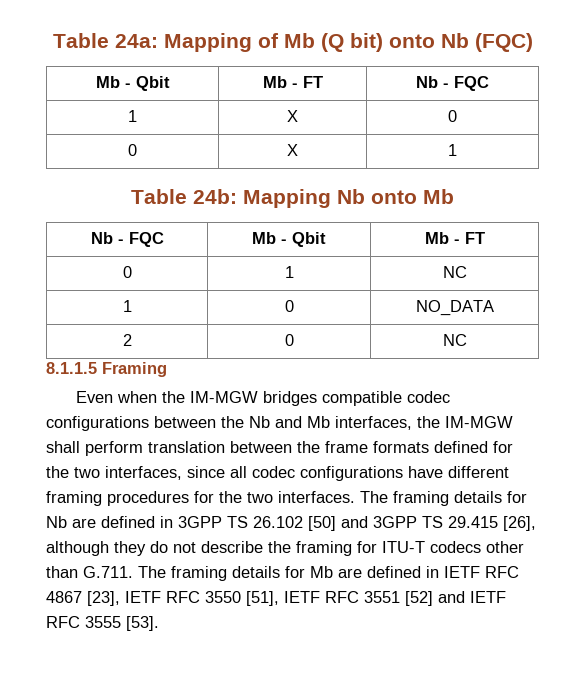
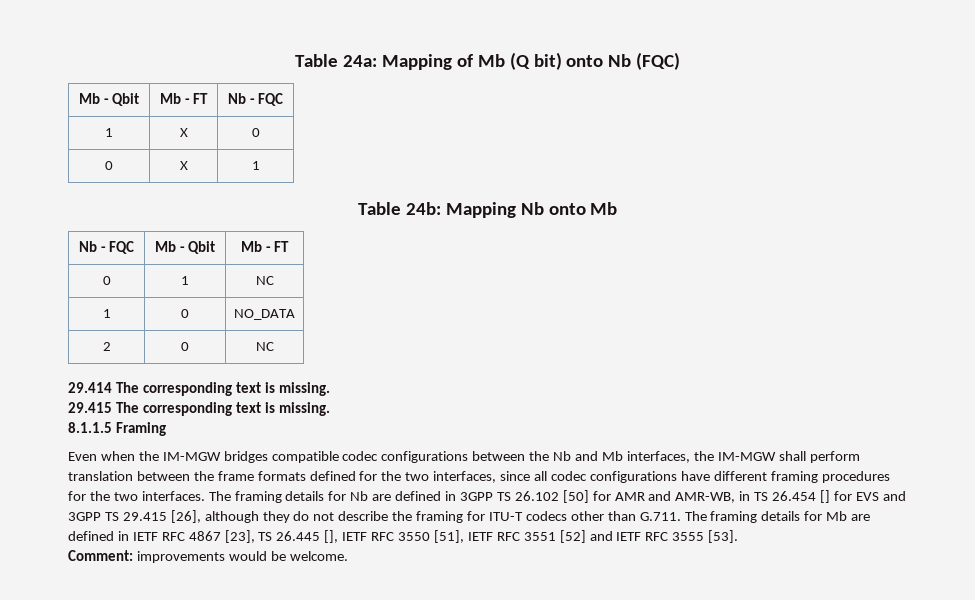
(467, 340) none -> [68,382,330,396] [68,402,330,416] // 29.414 The corresponding text is missing. // 29.415 The corresponding text is missing.
(336, 523) none -> [592,490,879,503] for AMR and AMR-WB, in TS 26.454 [] for EVS
(120, 598) none -> [258,530,339,543] TS 26.445 [],
(159, 623) none -> [68,550,348,563] // Comment: improvements would be welcome.

